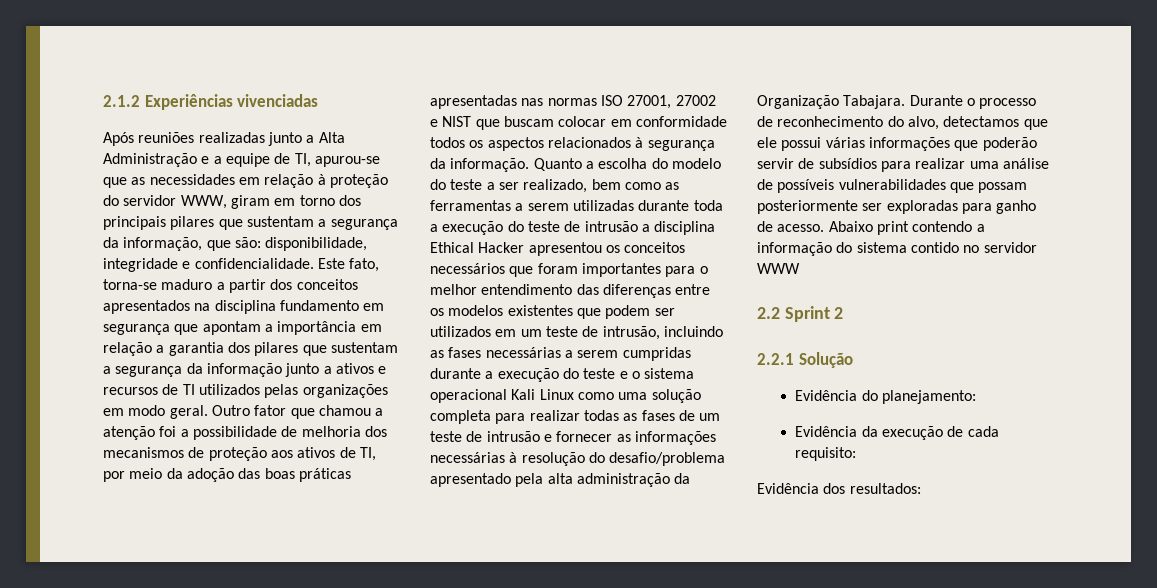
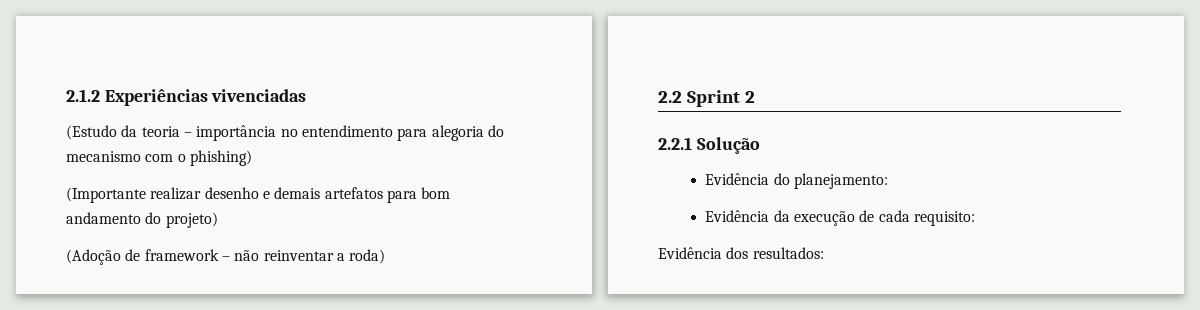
[103,132,345,146] [103,153,380,167] [103,174,388,188] [103,195,361,209] [103,216,398,230] [103,237,368,251] [103,258,380,272] [103,279,358,293] [103,300,385,314] [103,321,382,335] [103,342,398,356] [103,363,387,377] [103,384,388,398] [103,405,384,419] [103,426,387,440] [103,447,376,461] [103,468,351,482] [430,95,716,109] [430,116,727,130] [430,137,715,151] [430,158,721,172] [430,179,680,193] [430,200,723,211] [430,221,716,235] [430,242,686,256] [430,263,708,277] [430,284,711,298] [430,305,675,319] [430,326,723,340] [430,347,691,361] [430,368,695,382] [430,389,701,403] [430,410,721,424] [430,431,716,445] [430,452,726,466] [430,473,691,487] [757,95,1037,109] [757,116,1048,130] [757,137,1037,151] [757,158,1049,172] [757,179,1028,193] [757,200,1037,214] [757,221,985,235] [757,242,1037,256] [757,263,800,274] Após reuniões realizadas junto a Alta Administração e a equipe de TI, apurou-se que as necessidades em relação à proteção do servidor WWW, giram em torno dos principais pilares que sustentam a segurança da informação, que são: disponibilidade, integridade e confidencialidade. Este fato, torna-se maduro a partir dos conceitos apresentados na disciplina fundamento em segurança que apontam a importância em relação a garantia dos pilares que sustentam a segurança da informação junto a ativos e recursos de TI utilizados pelas organizações em modo geral. Outro fator que chamou a atenção foi a possibilidade de melhoria dos mecanismos de proteção aos ativos de TI, por meio da adoção das boas práticas apresentadas nas normas ISO 27001, 27002 e NIST que buscam colocar em conformidade todos os aspectos relacionados à segurança da informação. Quanto a escolha do modelo do teste a ser realizado, bem como as ferramentas a serem utilizadas durante toda a execução do teste de intrusão a disciplina Ethical Hacker apresentou os conceitos necessários que foram importantes para o melhor entendimento das diferenças entre os modelos existentes que podem ser utilizados em um teste de intrusão, incluindo as fases necessárias a serem cumpridas durante a execução do teste e o sistema operacional Kali Linux como uma solução completa para realizar todas as fases de um teste de intrusão e fornecer as informações necessárias à resolução do desafio/problema apresentado pela alta administração da Organização Tabajara. Durante o processo de reconhecimento do alvo, detectamos que ele possui várias informações que poderão servir de subsídios para realizar uma análise de possíveis vulnerabilidades que possam posteriormente ser exploradas para ganho de acesso. Abaixo print contendo a informação do sistema contido no servidor WWW -> [66,125,504,141] [66,150,252,166] [66,187,451,203] [66,212,218,228] [66,249,386,265] (Estudo da teoria – importância no entendimento para alegoria do mecanismo com o phishing) // (Importante realizar desenho e demais artefatos para bom andamento do projeto) // (Adoção de framework – não reinventar a roda)

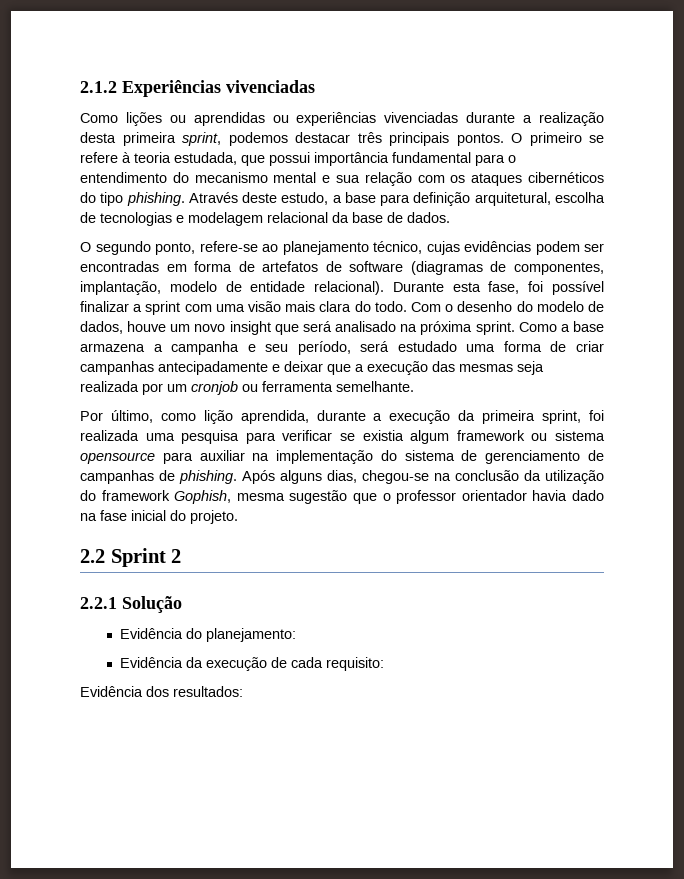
[66,125,504,141] [66,150,252,166] [66,187,451,203] [66,212,218,228] [66,249,386,265] (Estudo da teoria – importância no entendimento para alegoria do mecanismo com o phishing) // (Importante realizar desenho e demais artefatos para bom andamento do projeto) // (Adoção de framework – não reinventar a roda) -> [80,112,605,126] [80,132,604,146] [80,152,516,166] [80,172,604,186] [80,192,605,206] [80,212,450,226] [80,241,604,255] [80,261,604,275] [80,281,604,295] [80,301,604,315] [80,321,604,335] [80,341,605,355] [80,361,544,375] [80,381,414,395] [80,410,605,424] [80,430,606,444] [80,450,604,464] [80,470,604,484] [80,490,605,504] [80,510,238,524] Como lições ou aprendidas ou experiências vivenciadas durante a realização desta primeira sprint, podemos destacar três principais pontos. O primeiro se refere à teoria estudada, que possui importância fundamental para o entendimento do mecanismo mental e sua relação com os ataques cibernéticos do tipo phishing. Através deste estudo, a base para definição arquitetural, escolha de tecnologias e modelagem relacional da base de dados. // O segundo ponto, refere-se ao planejamento técnico, cujas evidências podem ser encontradas em forma de artefatos de software (diagramas de componentes, implantação, modelo de entidade relacional). Durante esta fase, foi possível finalizar a sprint com uma visão mais clara do todo. Com o desenho do modelo de dados, houve um novo insight que será analisado na próxima sprint. Como a base armazena a campanha e seu período, será estudado uma forma de criar campanhas antecipadamente e deixar que a execução das mesmas seja realizada por um cronjob ou ferramenta semelhante. // Por último, como lição aprendida, durante a execução da primeira sprint, foi realizada uma pesquisa para verificar se existia algum framework ou sistema opensource para auxiliar na implementação do sistema de gerenciamento de campanhas de phishing. Após alguns dias, chegou-se na conclusão da utilização do framework Gophish, mesma sugestão que o professor orientador havia dado na fase inicial do projeto.

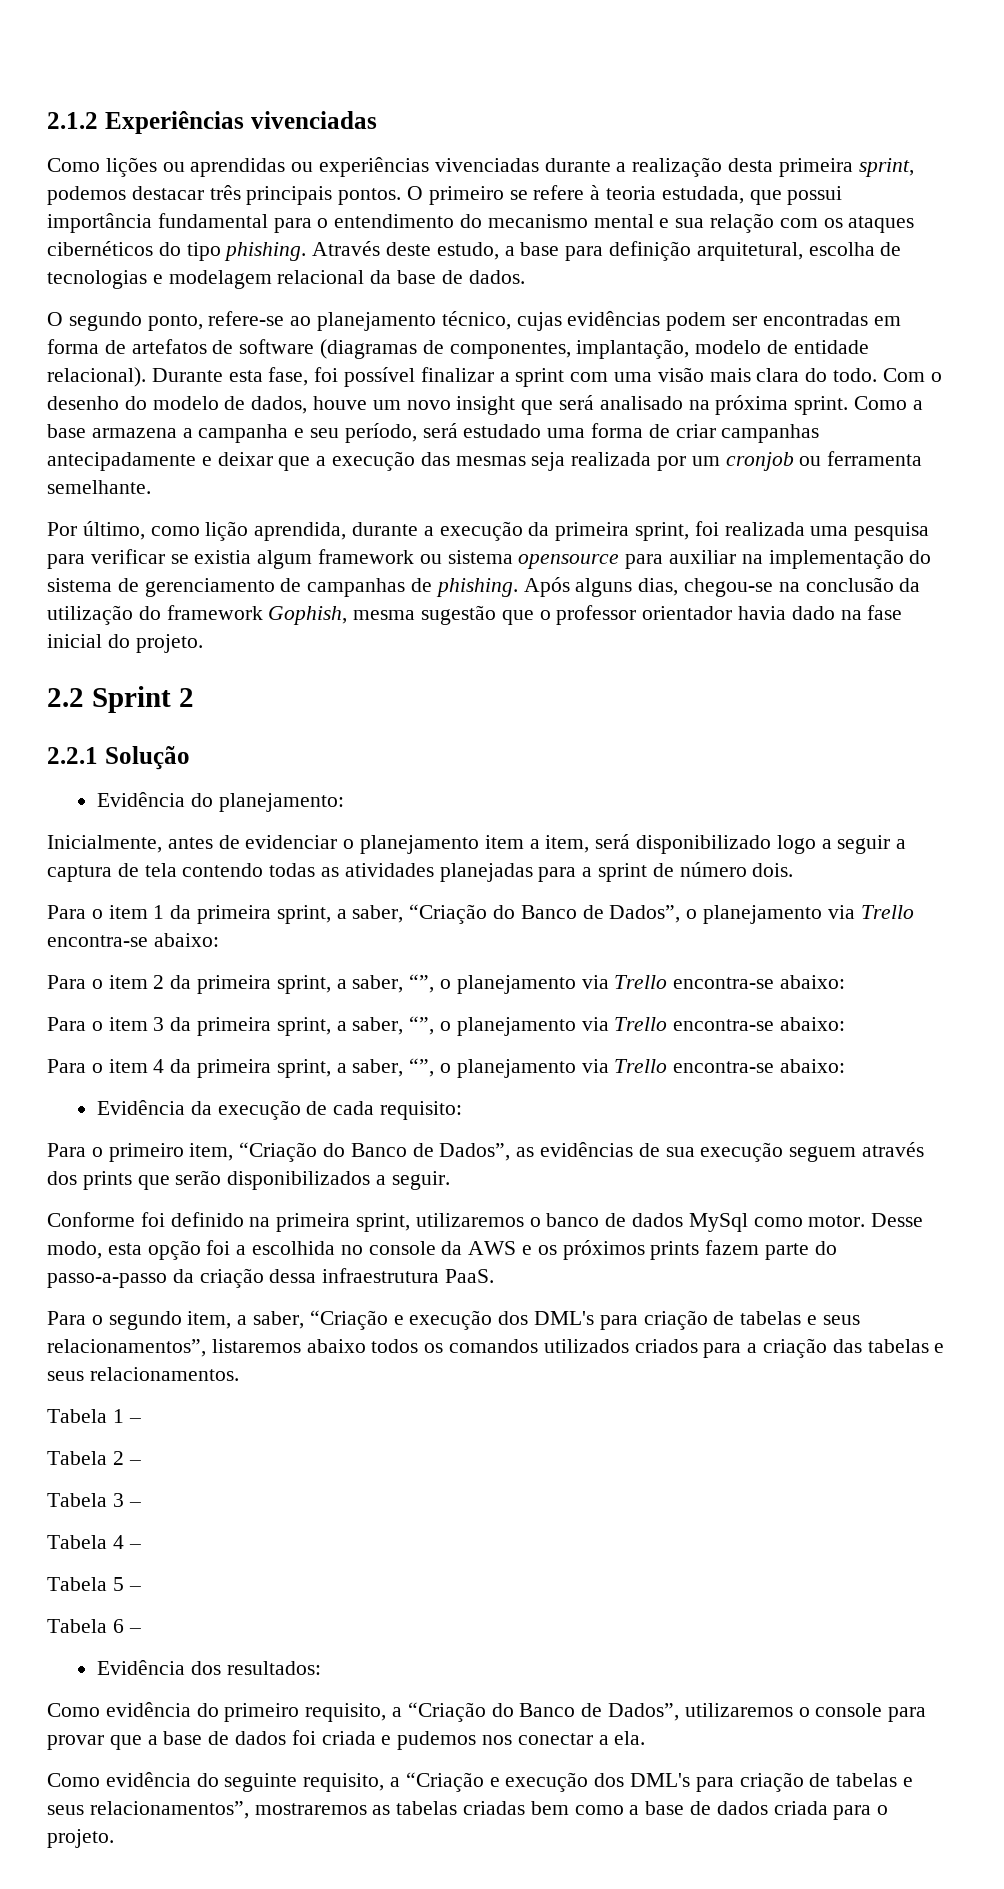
(297, 635) none -> [47,834,907,854] [47,862,794,882] [47,904,914,924] [47,933,219,947] [47,974,846,994] [47,1016,846,1036] [47,1058,846,1078] // Inicialmente, antes de evidenciar o planejamento item a item, será disponibilizado logo a seguir a captura de tela contendo todas as atividades planejadas para a sprint de número dois. // Para o item 1 da primeira sprint, a saber, “Criação do Banco de Dados”, o planejamento via Trello encontra-se abaixo: // Para o item 2 da primeira sprint, a saber, “”, o planejamento via Trello encontra-se abaixo: // Para o item 3 da primeira sprint, a saber, “”, o planejamento via Trello encontra-se abaixo: // Para o item 4 da primeira sprint, a saber, “”, o planejamento via Trello encontra-se abaixo:
[80,686,243,697] Evidência dos resultados: -> [47,1142,925,1162] [47,1170,450,1190] [47,1212,924,1232] [47,1240,837,1260] [47,1268,495,1288] [47,1310,860,1330] [47,1338,945,1358] [47,1367,239,1381] [47,1409,141,1423] [47,1451,141,1465] [47,1493,141,1507] [47,1535,141,1549] [47,1577,141,1591] [47,1619,141,1633] [96,1660,321,1675] [47,1702,927,1722] [47,1730,646,1750] [47,1772,914,1792] [47,1801,889,1820] [47,1829,114,1848] Para o primeiro item, “Criação do Banco de Dados”, as evidências de sua execução seguem através dos prints que serão disponibilizados a seguir. // Conforme foi definido na primeira sprint, utilizaremos o banco de dados MySql como motor. Desse modo, esta opção foi a escolhida no console da AWS e os próximos prints fazem parte do passo-a-passo da criação dessa infraestrutura PaaS. // Para o segundo item, a saber, “Criação e execução dos DML's para criação de tabelas e seus relacionamentos”, listaremos abaixo todos os comandos utilizados criados para a criação das tabelas e seus relacionamentos. // Tabela 1 – // Tabela 2 – // Tabela 3 – // Tabela 4 – // Tabela 5 – // Tabela 6 – // Evidência dos resultados: // Como evidência do primeiro requisito, a “Criação do Banco de Dados”, utilizaremos o console para provar que a base de dados foi criada e pudemos nos conectar a ela. // Como evidência do seguinte requisito, a “Criação e execução dos DML's para criação de tabelas e seus relacionamentos”, mostraremos as tabelas criadas bem como a base de dados criada para o projeto.

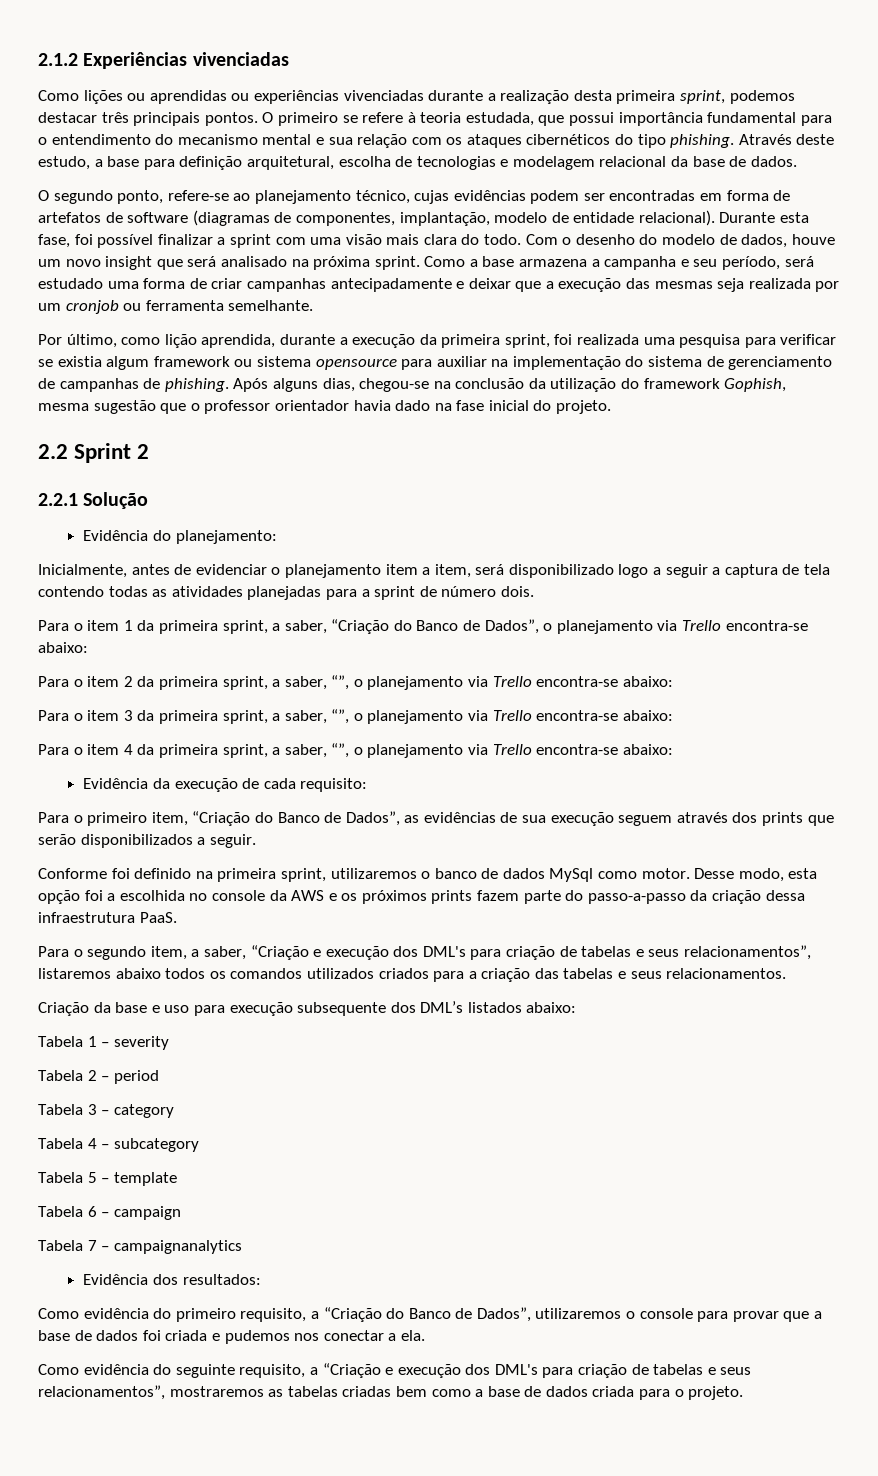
(239, 1374) none -> [38,1001,577,1016] // Criação da base e uso para execução subsequente dos DML’s listados abaixo:
(141, 1420) none -> [113,1036,169,1050] severity
(141, 1462) none -> [113,1070,159,1084] period
(141, 1504) none -> [113,1104,174,1118] category
(141, 1546) none -> [113,1138,199,1152] subcategory
(141, 1588) none -> [113,1172,177,1186] template
(141, 1630) none -> [113,1206,181,1220] [38,1240,242,1254] campaign // Tabela 7 – campaignanalytics

